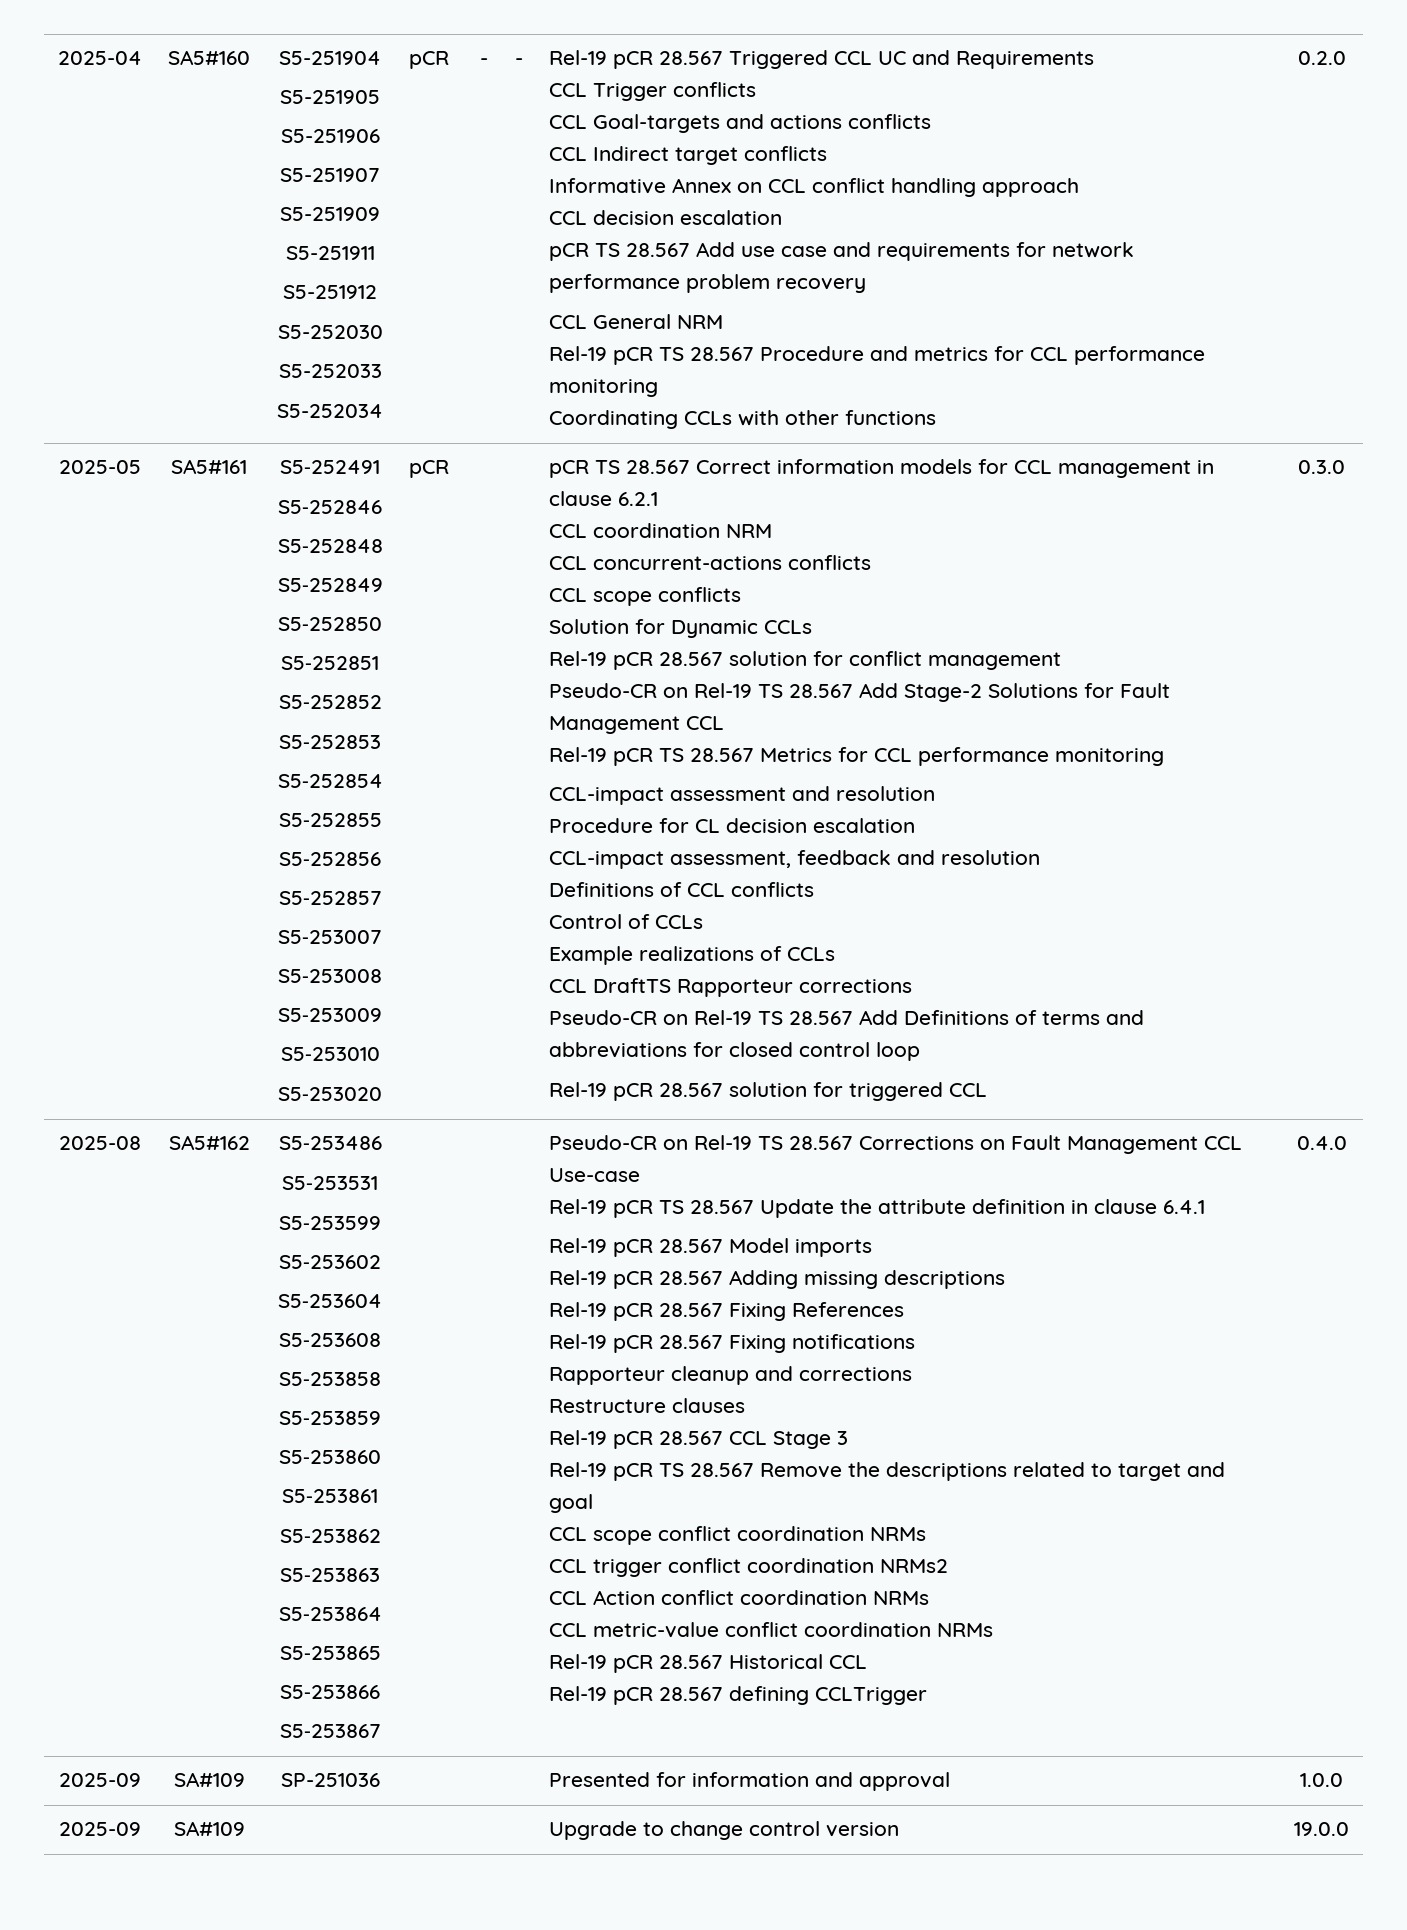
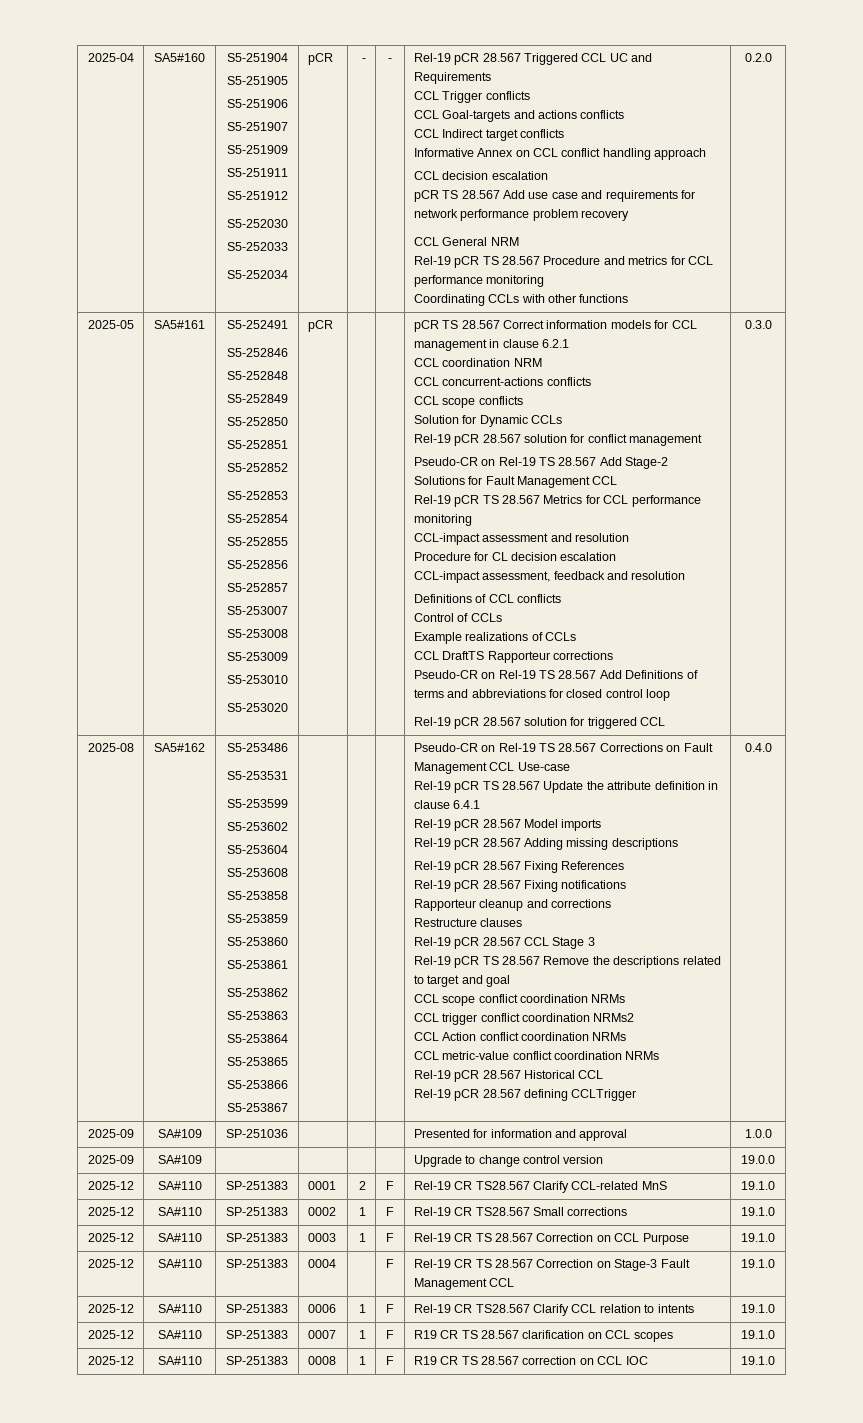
(1349, 1829) none -> [87,1181,134,1190] [157,1181,202,1190] [226,1181,288,1190] [307,1181,336,1190] [359,1181,367,1190] [386,1181,394,1190] [413,1181,667,1193] [741,1181,775,1190] [87,1207,134,1216] [157,1207,202,1216] [226,1207,288,1216] [307,1207,336,1216] [359,1207,367,1216] [386,1207,394,1216] [413,1207,628,1216] [741,1207,775,1216] [87,1233,134,1242] [157,1233,202,1242] [226,1233,288,1242] [307,1233,336,1242] [359,1233,367,1242] [386,1233,394,1242] [413,1233,689,1245] [741,1233,775,1242] [87,1259,134,1268] [157,1259,202,1268] [226,1259,288,1268] [307,1259,336,1268] [386,1259,394,1268] [413,1259,690,1271] [413,1278,515,1290] [741,1259,775,1268] [87,1304,134,1313] [157,1304,202,1313] [226,1304,288,1313] [307,1304,336,1313] [359,1304,367,1313] [386,1304,394,1313] [413,1304,694,1316] [741,1304,775,1313] [87,1330,134,1339] [157,1330,202,1339] [226,1330,288,1339] [307,1330,336,1339] [359,1330,367,1339] [386,1330,394,1339] [413,1330,673,1342] [741,1330,775,1339] [87,1356,134,1365] [157,1356,202,1365] [226,1356,288,1365] [307,1356,336,1365] [359,1356,367,1365] [386,1356,394,1365] [413,1356,648,1365] [741,1356,775,1365] // 2025-12 | SA#110 | SP-251383 | 0001 | 2 | F | Rel-19 CR TS28.567 Clarify CCL-related MnS | 19.1.0 // 2025-12 | SA#110 | SP-251383 | 0002 | 1 | F | Rel-19 CR TS28.567 Small corrections | 19.1.0 // 2025-12 | SA#110 | SP-251383 | 0003 | 1 | F | Rel-19 CR TS 28.567 Correction on CCL Purpose | 19.1.0 // 2025-12 | SA#110 | SP-251383 | 0004 | | F | Rel-19 CR TS 28.567 Correction on Stage-3 Fault Management CCL | 19.1.0 // 2025-12 | SA#110 | SP-251383 | 0006 | 1 | F | Rel-19 CR TS28.567 Clarify CCL relation to intents | 19.1.0 // 2025-12 | SA#110 | SP-251383 | 0007 | 1 | F | R19 CR TS 28.567 clarification on CCL scopes | 19.1.0 // 2025-12 | SA#110 | SP-251383 | 0008 | 1 | F | R19 CR TS 28.567 correction on CCL IOC | 19.1.0

